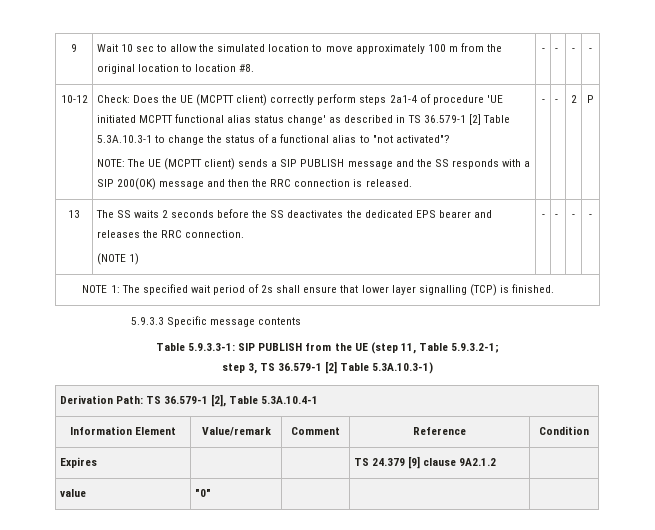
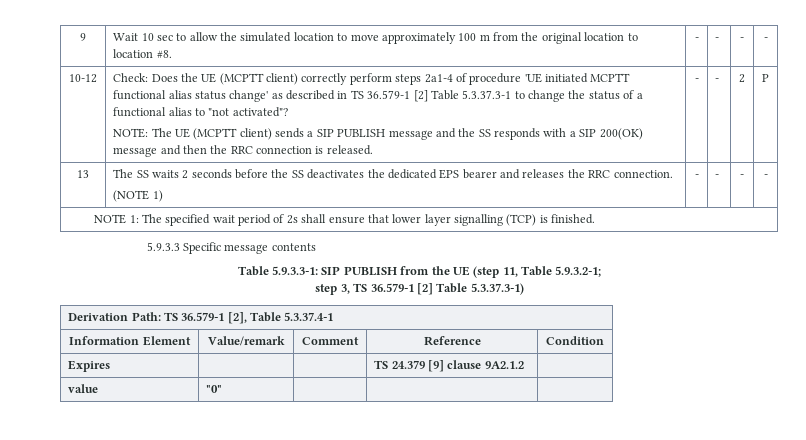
[96,135,152,143] 5.3A.10.3-1 -> [462,90,512,99] 5.3.37.3-1
[372,362,434,374] 5.3A.10.3-1) -> [470,283,524,295] 5.3.37.3-1)
[261,396,319,404] 5.3A.10.4-1 -> [284,312,334,321] 5.3.37.4-1

